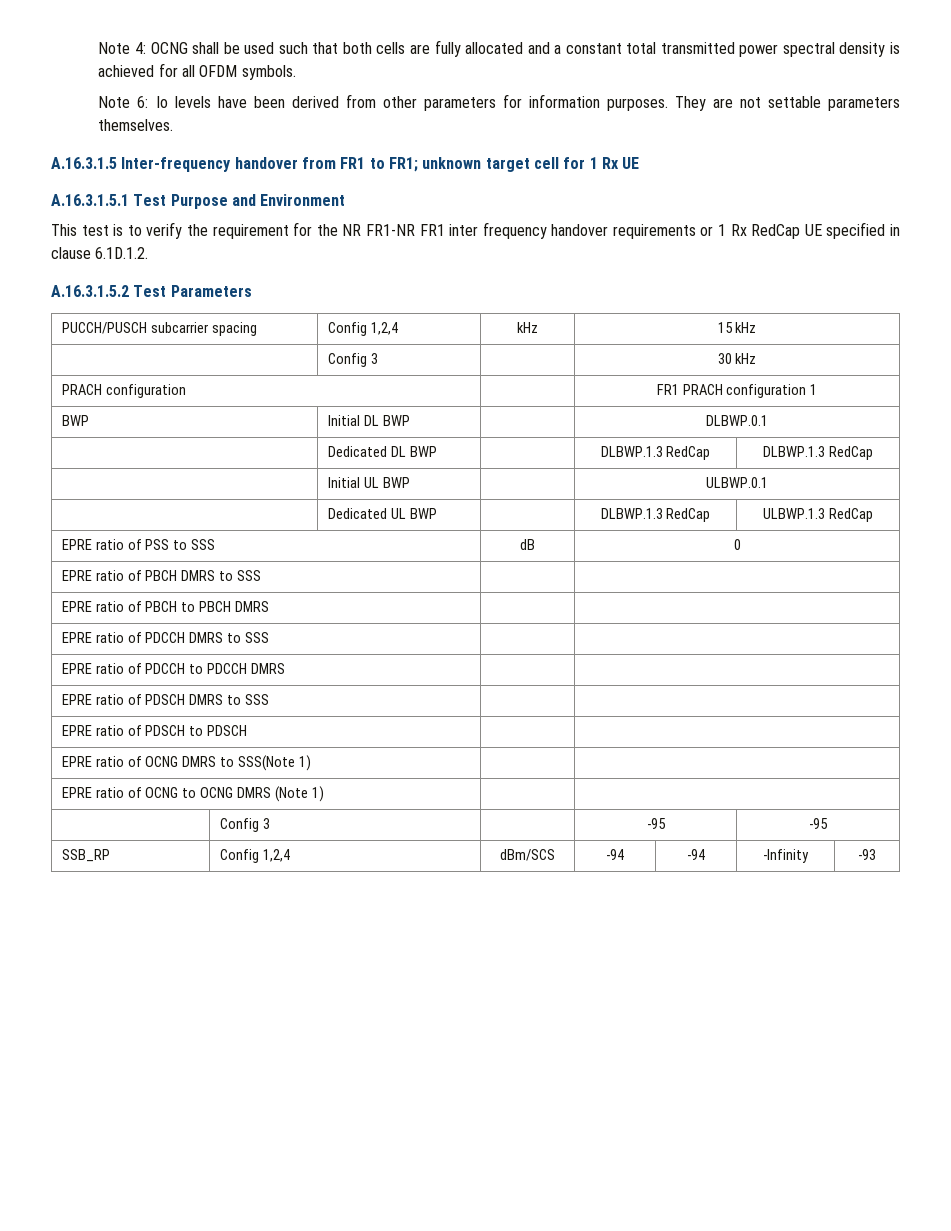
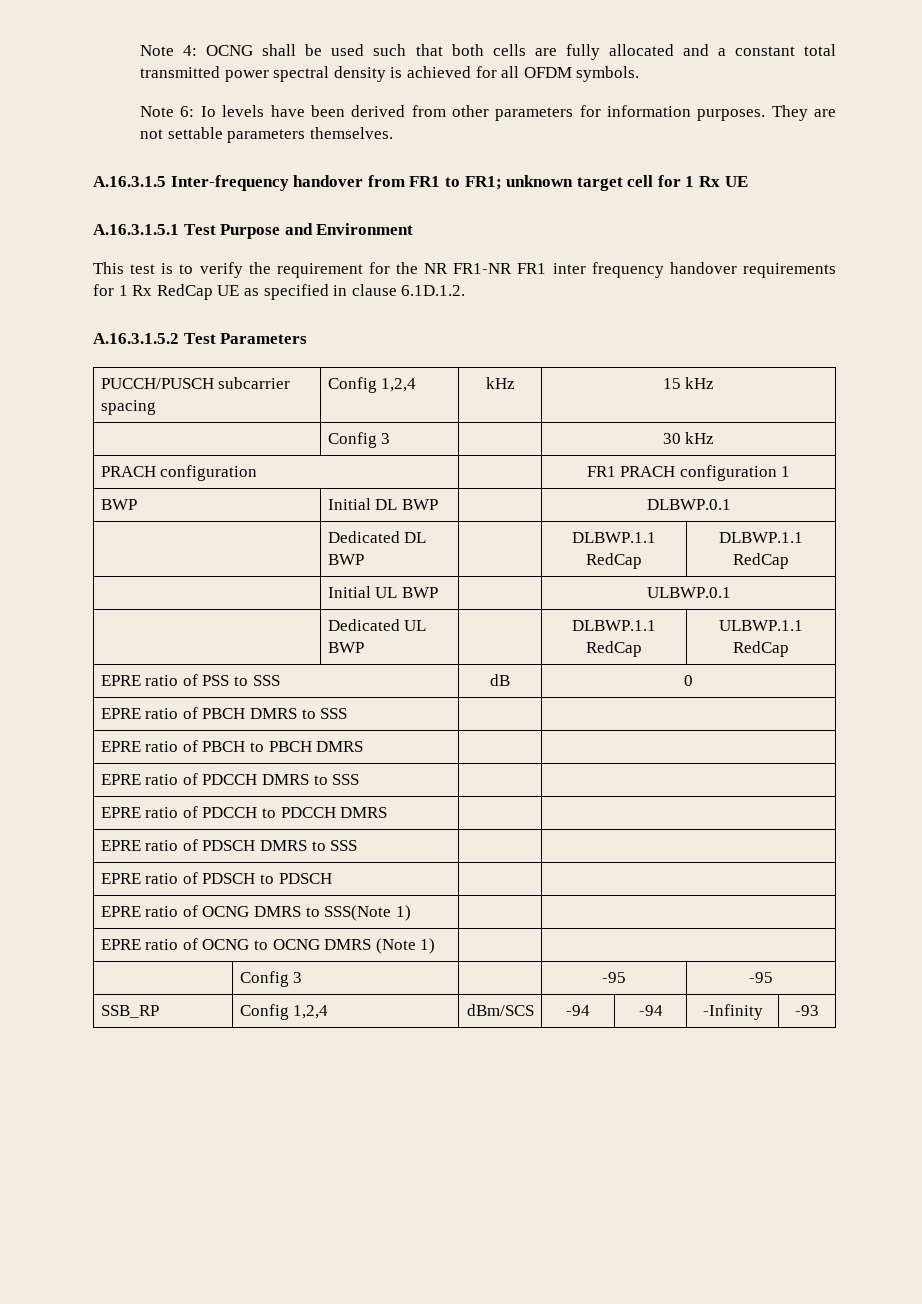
[700,226,714,236] or -> [93,284,114,296] for
(822, 230) none -> [243,288,259,296] as
[600,446,711,460] [763,446,826,457] DLBWP.1.3 RedCap | DLBWP.1.3 -> [572,532,656,543] [586,553,642,569] [719,532,803,543] DLBWP.1.1 RedCap | DLBWP.1.1
[600,508,711,522] [763,508,826,519] DLBWP.1.3 RedCap | ULBWP.1.3 -> [572,620,656,631] [586,641,642,657] [719,620,803,631] DLBWP.1.1 RedCap | ULBWP.1.1

